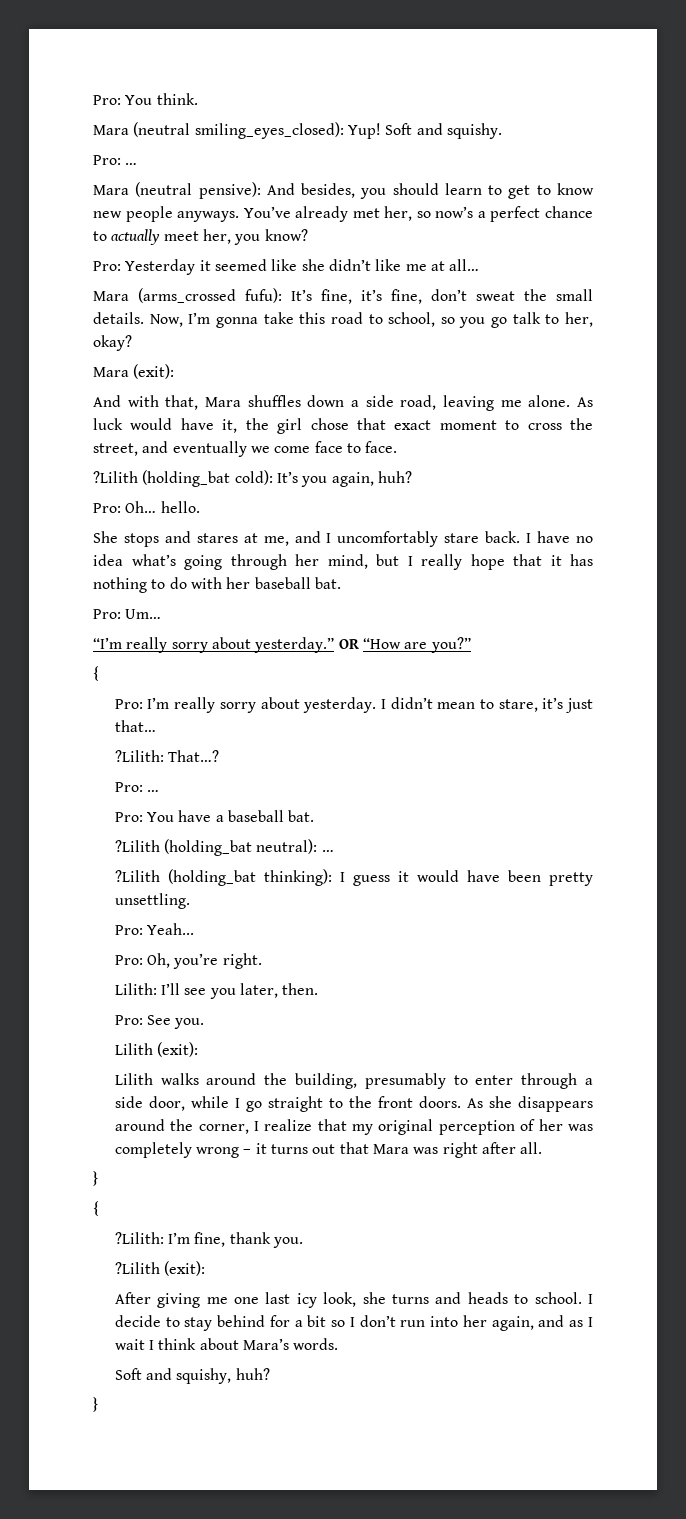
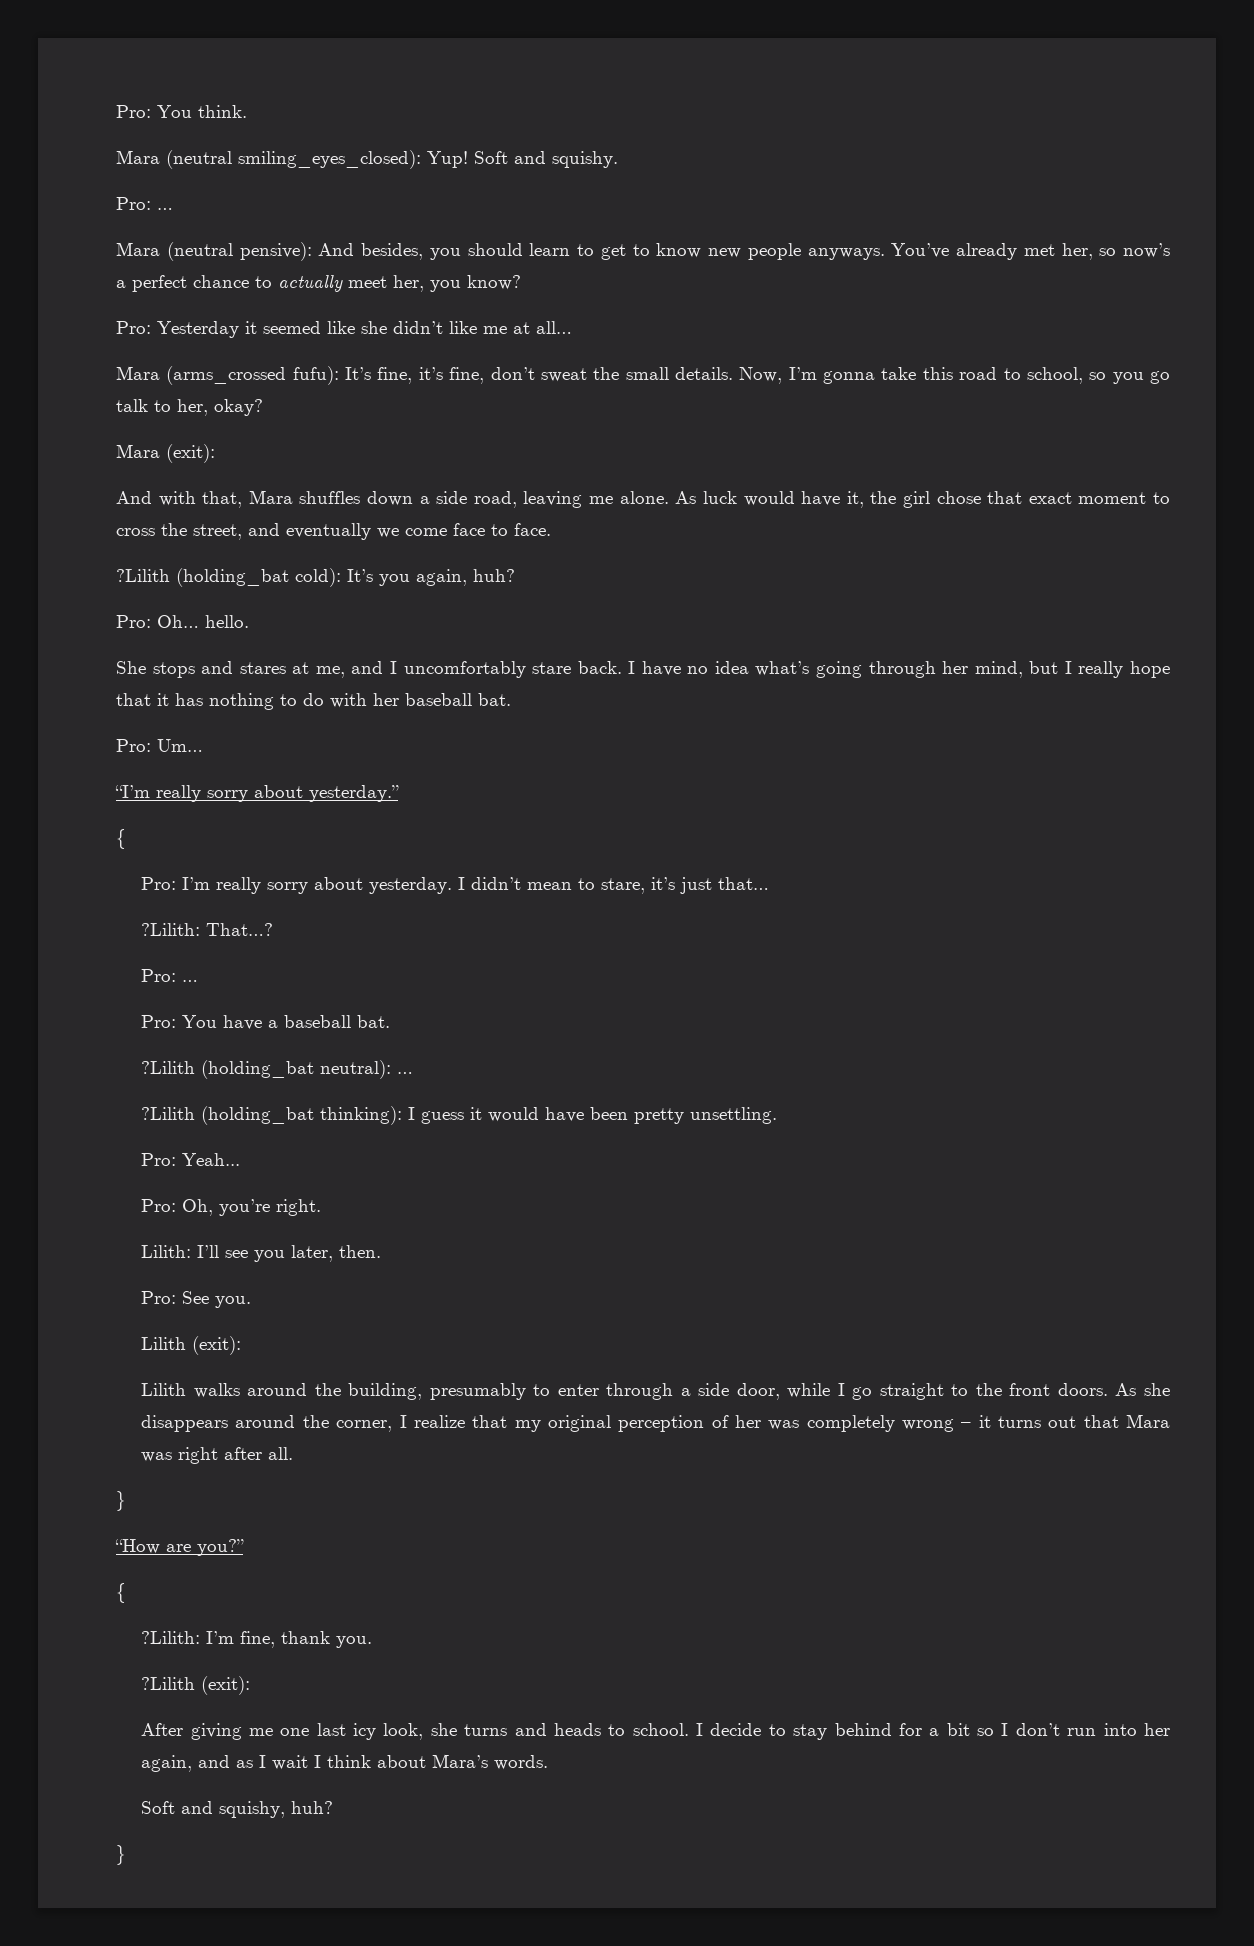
[338,637,471,653] OR “How are you?” -> (399, 793) none
(98, 1178) none -> [115,1539,244,1556] // “How are you?”

